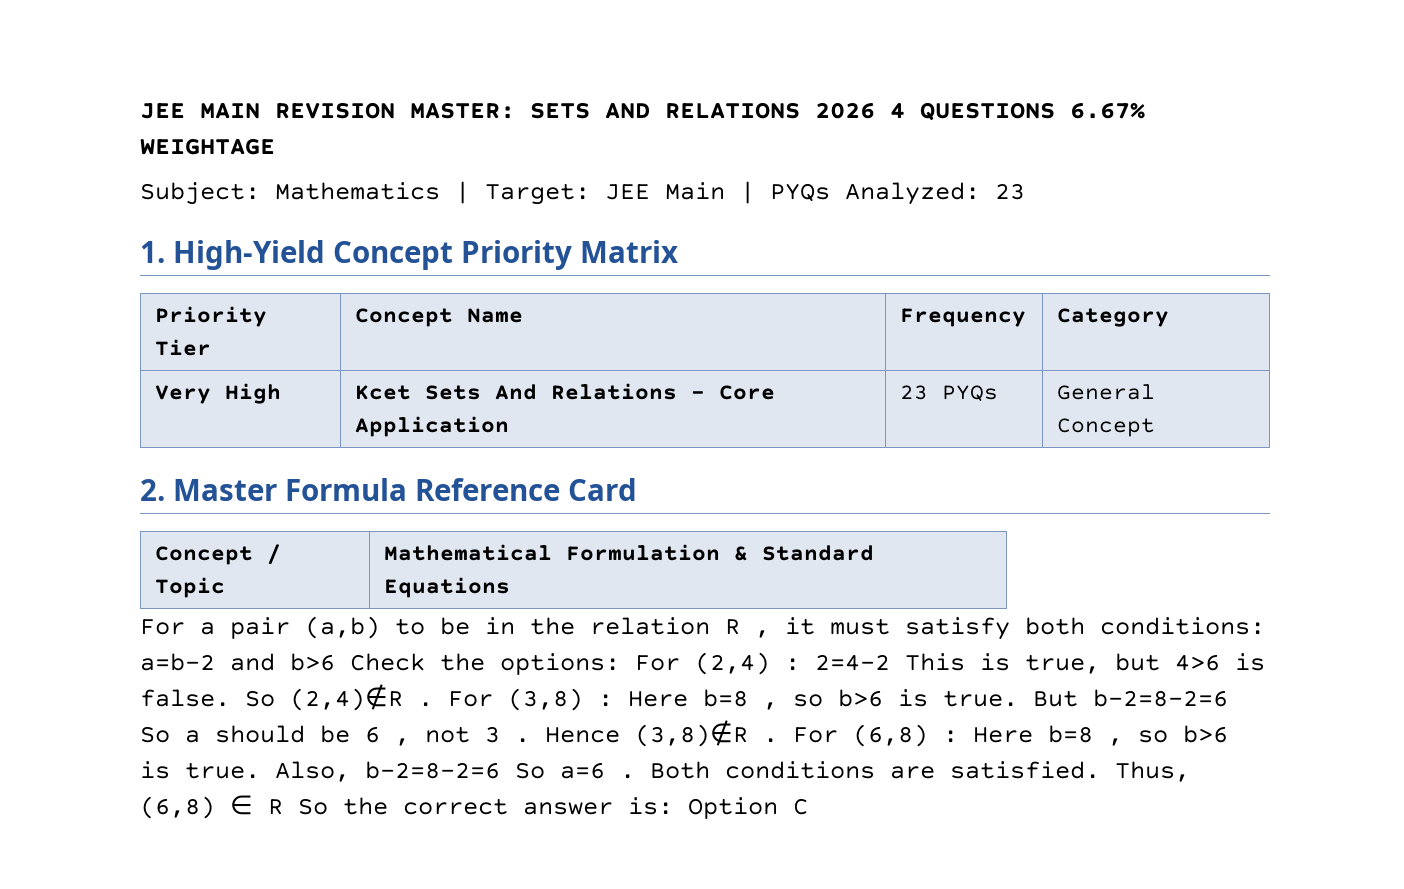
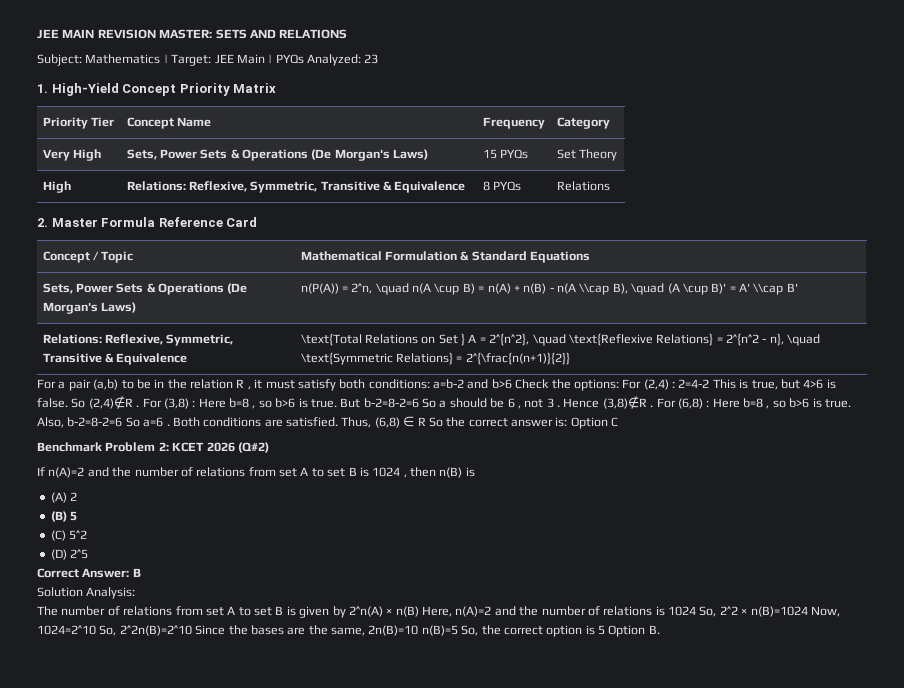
[815,102,1145,121] [140,138,275,155] 2026 4 QUESTIONS 6.67% WEIGHTAGE -> (348, 34) none
[354,383,775,400] [354,416,509,437] [899,385,998,402] [1056,384,1155,400] [1056,418,1155,437] Kcet Sets And Relations - Core Application | 23 PYQs | General Concept -> [126,149,429,161] [482,149,528,159] [556,149,617,161] [42,181,71,193] [126,181,466,193] [482,181,521,191] [556,181,610,191] Sets, Power Sets & Operations (De Morgan's Laws) | 15 PYQs | Set Theory // High | Relations: Reflexive, Symmetric, Transitive & Equivalence | 8 PYQs | Relations
(510, 587) none -> [42,283,248,295] [42,302,136,314] [300,283,798,295] [42,334,234,346] [42,353,188,365] [300,333,821,346] [300,352,570,365] // Sets, Power Sets & Operations (De Morgan's Laws) | n(P(A)) = 2^n, \quad n(A \cup B) = n(A) + n(B) - n(A \\cap B), \quad (A \cup B)' = A' \\cap B' // Relations: Reflexive, Symmetric, Transitive & Equivalence | \text{Total Relations on Set } A = 2^{n^2}, \quad \text{Reflexive Relations} = 2^{n^2 - n}, \quad \text{Symmetric Relations} = 2^{\frac{n(n+1)}{2}}
(808, 806) none -> [37,442,269,453] [37,467,475,478] [50,492,78,503] [50,511,78,522] [50,530,88,541] [50,549,89,560] [37,568,141,578] [37,587,136,599] [37,606,840,618] [37,625,660,637] // Benchmark Problem 2: KCET 2026 (Q#2) // If n(A)=2 and the number of relations from set A to set B is 1024 , then n(B) is // (A) 2 // (B) 5 // (C) 5^2 // (D) 2^5 // Correct Answer: B // Solution Analysis: // The number of relations from set A to set B is given by 2^n(A) × n(B) Here, n(A)=2 and the number of relations is 1024 So, 2^2 × n(B)=1024 Now, 1024=2^10 So, 2^2n(B)=2^10 Since the bases are the same, 2n(B)=10 n(B)=5 So, the correct option is 5 Option B.

